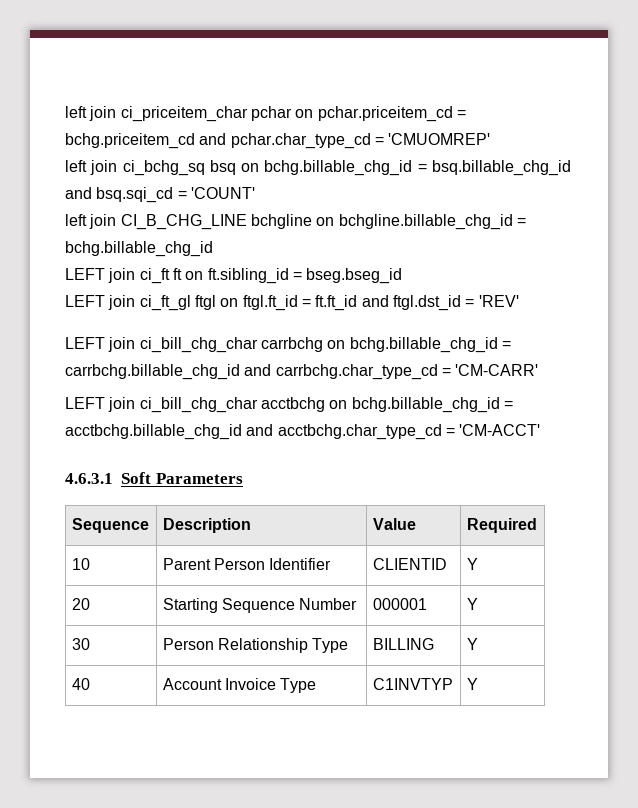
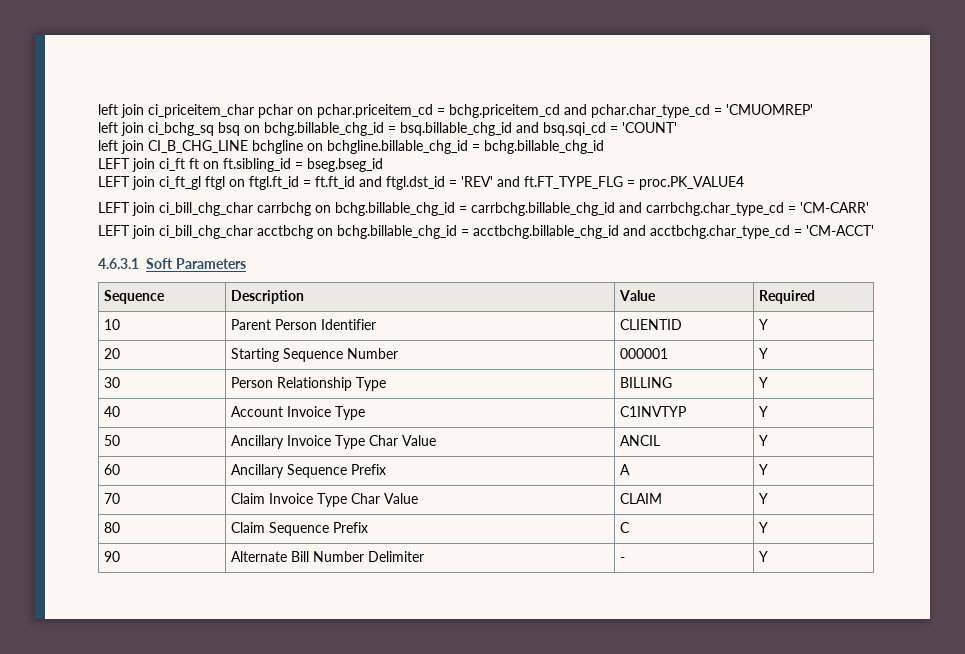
(519, 301) none -> [497,176,744,190] and ft.FT_TYPE_FLG = proc.PK_VALUE4
(478, 684) none -> [103,435,120,446] [230,435,436,449] [619,435,660,446] [758,435,768,446] [103,464,120,475] [230,464,386,478] [619,464,630,475] [758,464,768,475] [103,493,120,504] [230,493,418,507] [619,493,662,504] [758,493,768,504] [103,522,120,533] [230,522,368,536] [619,522,630,533] [758,522,768,533] [103,551,120,562] [230,551,424,562] [619,557,625,562] [758,551,768,562] // 50 | Ancillary Invoice Type Char Value | ANCIL | Y // 60 | Ancillary Sequence Prefix | A | Y // 70 | Claim Invoice Type Char Value | CLAIM | Y // 80 | Claim Sequence Prefix | C | Y // 90 | Alternate Bill Number Delimiter | - | Y

